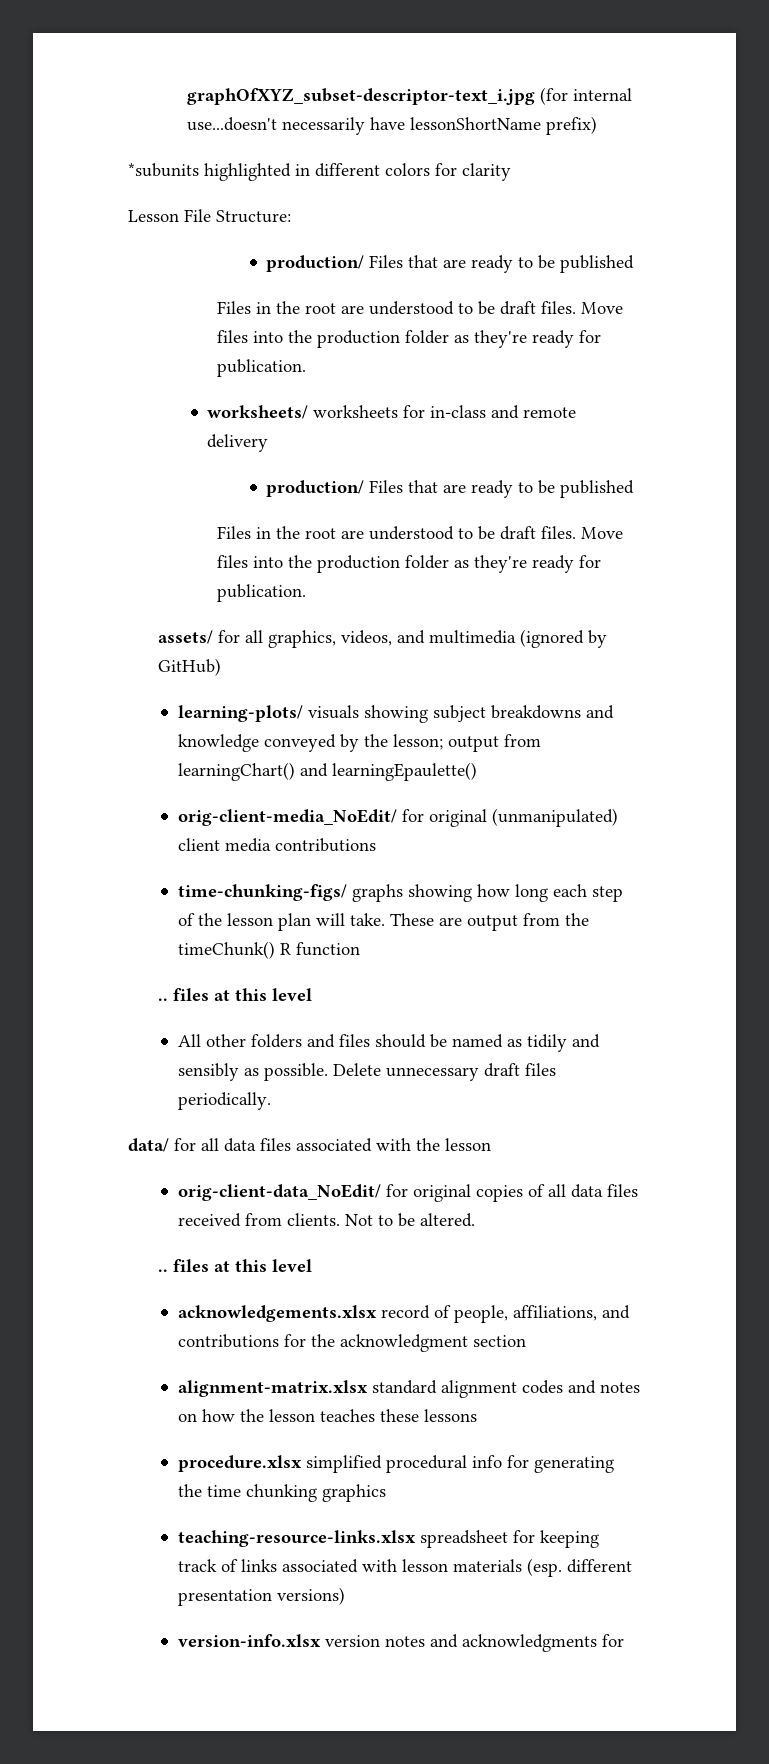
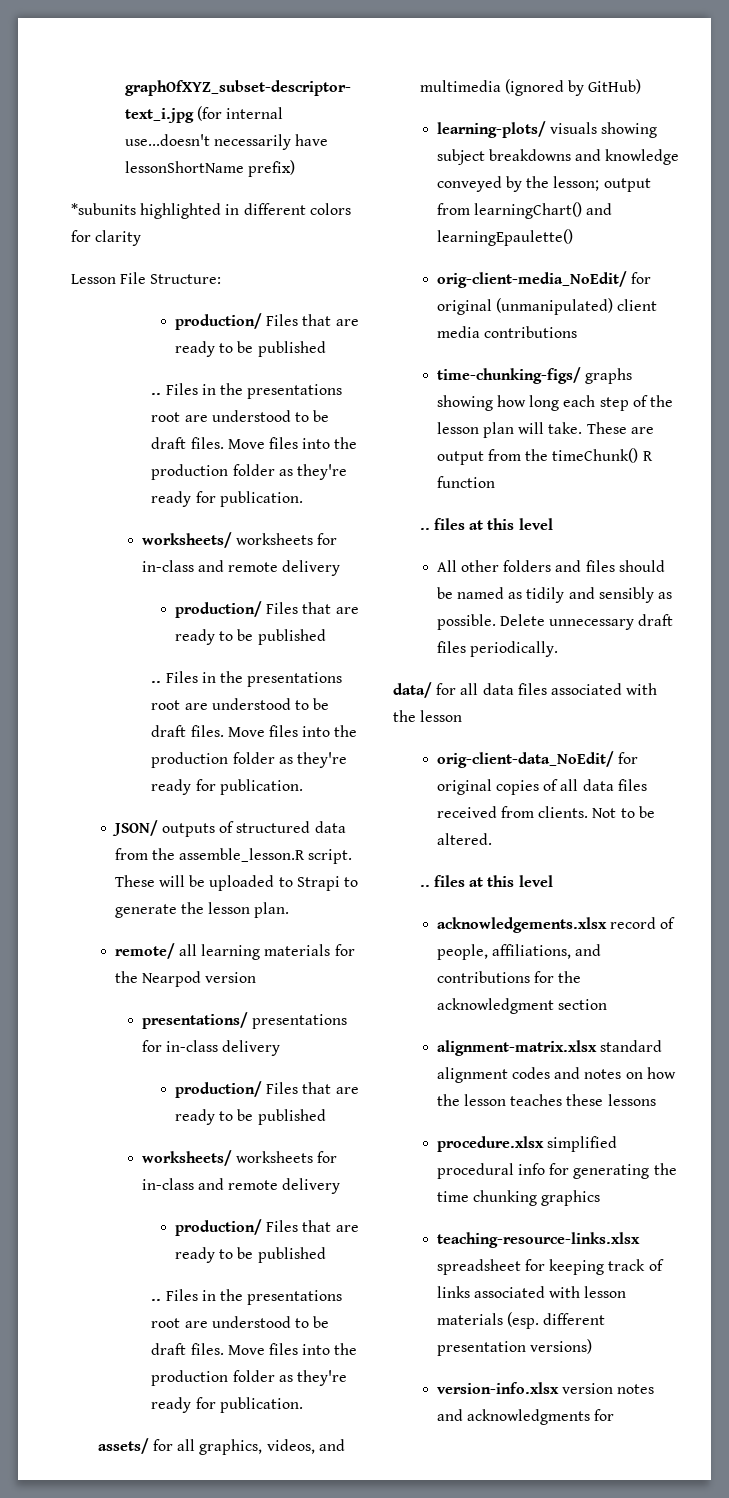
[216,301,300,314] Files in the -> [151,383,343,399] .. Files in the presentations
[216,526,300,539] Files in the -> [151,671,343,687] [151,698,330,710] [151,725,358,737] [151,752,347,768] [151,779,303,795] [111,820,346,837] [114,848,353,864] [114,875,358,891] [114,902,290,918] [114,943,355,960] [114,971,257,987] [141,1012,347,1029] [141,1040,281,1056] [175,1081,359,1098] [175,1109,326,1125] [141,1150,338,1166] [141,1178,341,1194] [175,1219,359,1236] [175,1247,326,1263] [151,1289,343,1305] .. Files in the presentations root are understood to be draft files. Move files into the production folder as they're ready for publication. // JSON/ outputs of structured data from the assemble_lesson.R script. These will be uploaded to Strapi to generate the lesson plan. // remote/ all learning materials for the Nearpod version // presentations/ presentations for in-class delivery // production/ Files that are ready to be published // worksheets/ worksheets for in-class and remote delivery // production/ Files that are ready to be published // .. Files in the presentations

